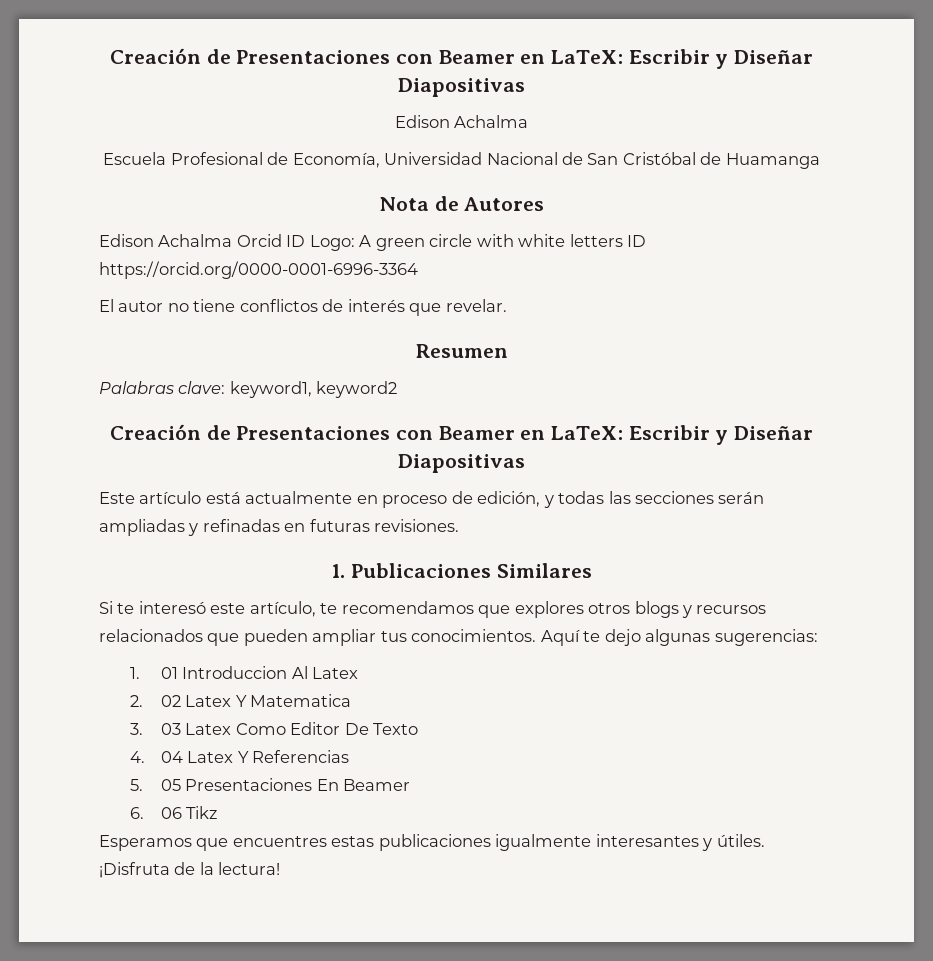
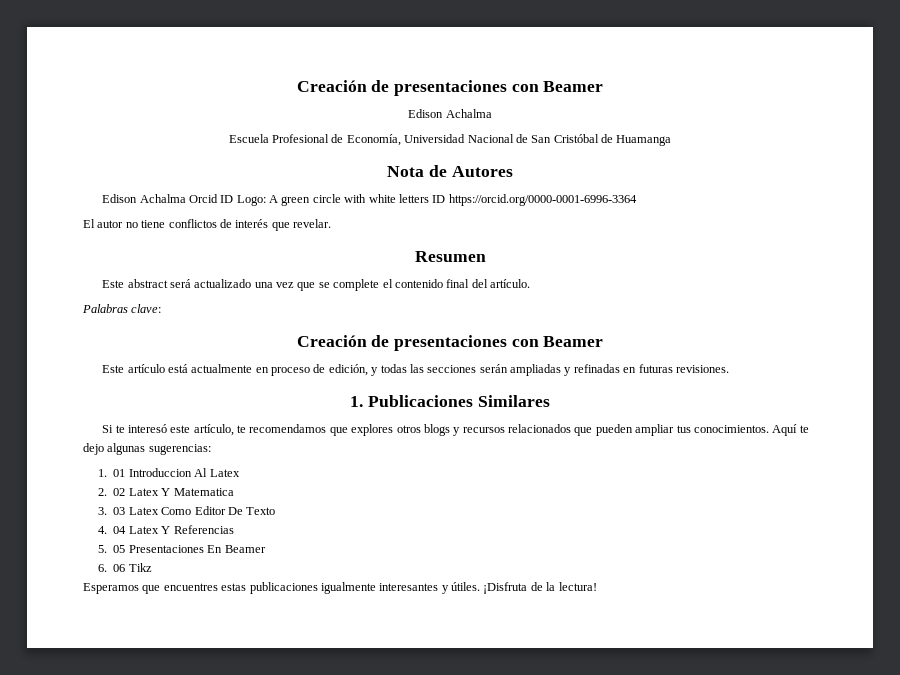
[110,48,813,69] [398,78,525,97] Creación de Presentaciones con Beamer en LaTeX: Escribir y Diseñar Diapositivas -> [296,80,604,96] Creación de presentaciones con Beamer
(508, 351) none -> [102,279,531,291] // Este abstract será actualizado una vez que se complete el contenido final del artículo.
[229,381,398,398] [110,424,813,445] [398,454,525,473] keyword1, keyword2 // Creación de Presentaciones con Beamer en LaTeX: Escribir y Diseñar Diapositivas -> [296,335,604,351] // Creación de presentaciones con Beamer

